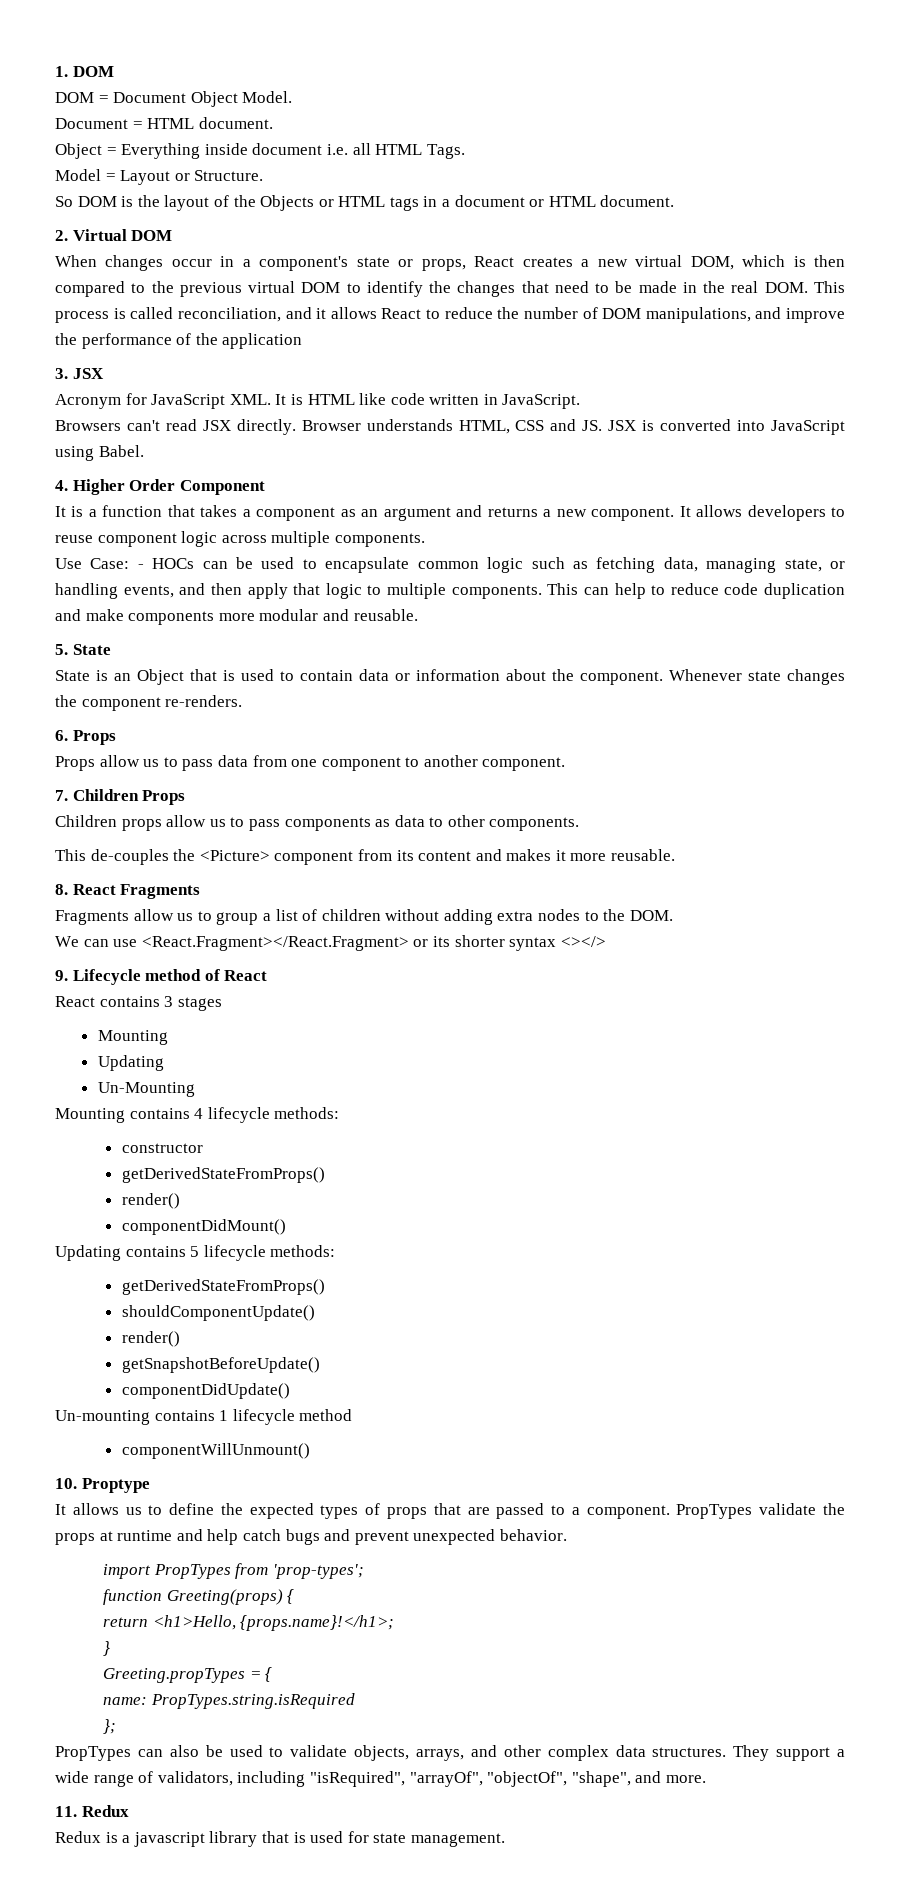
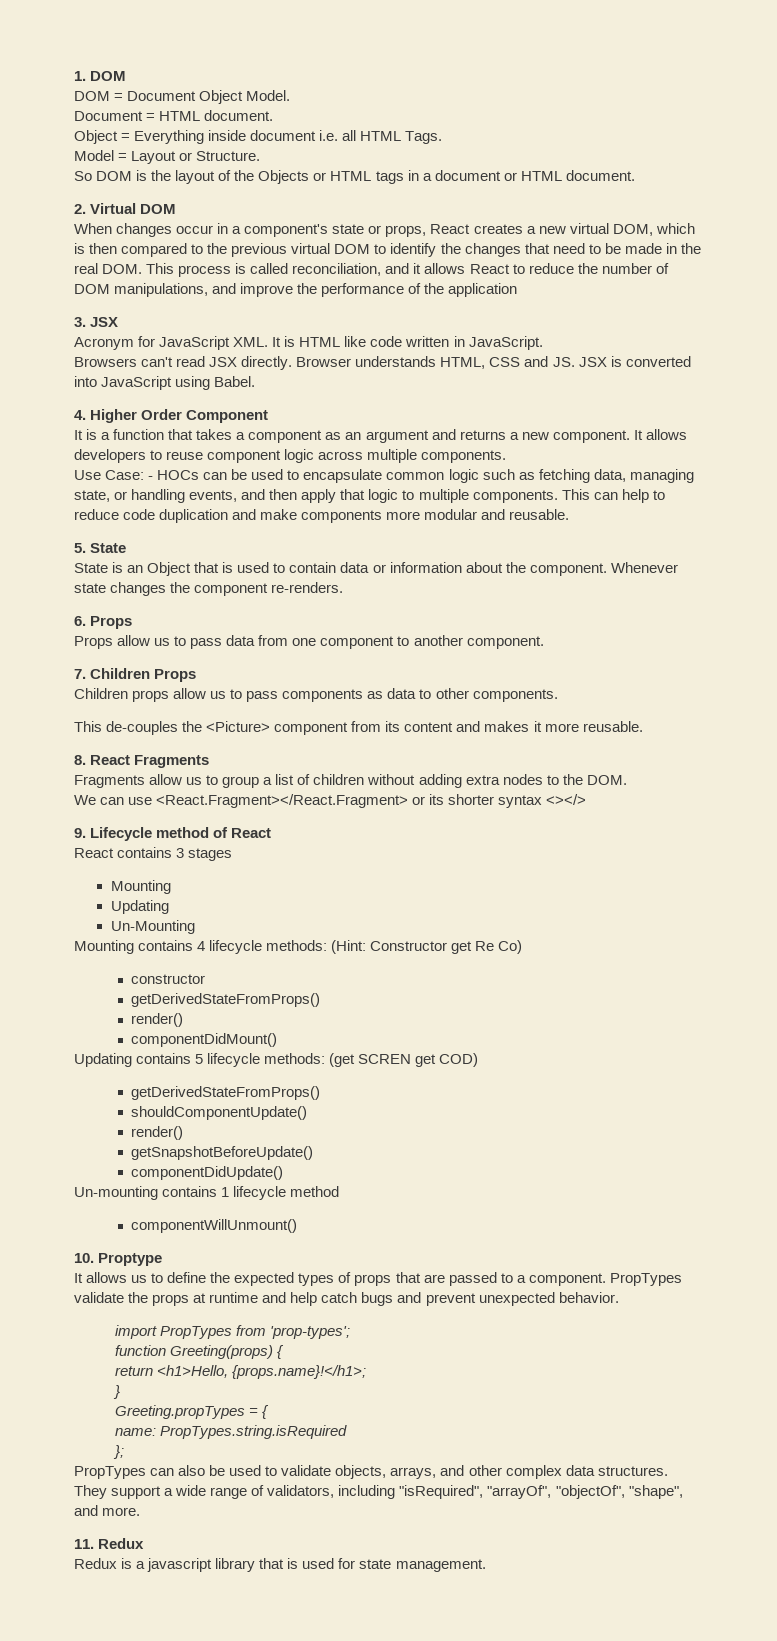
(340, 1113) none -> [331,940,523,954] (Hint: Constructor get Re Co)
(336, 1251) none -> [329,1053,479,1067] (get SCREN get COD)

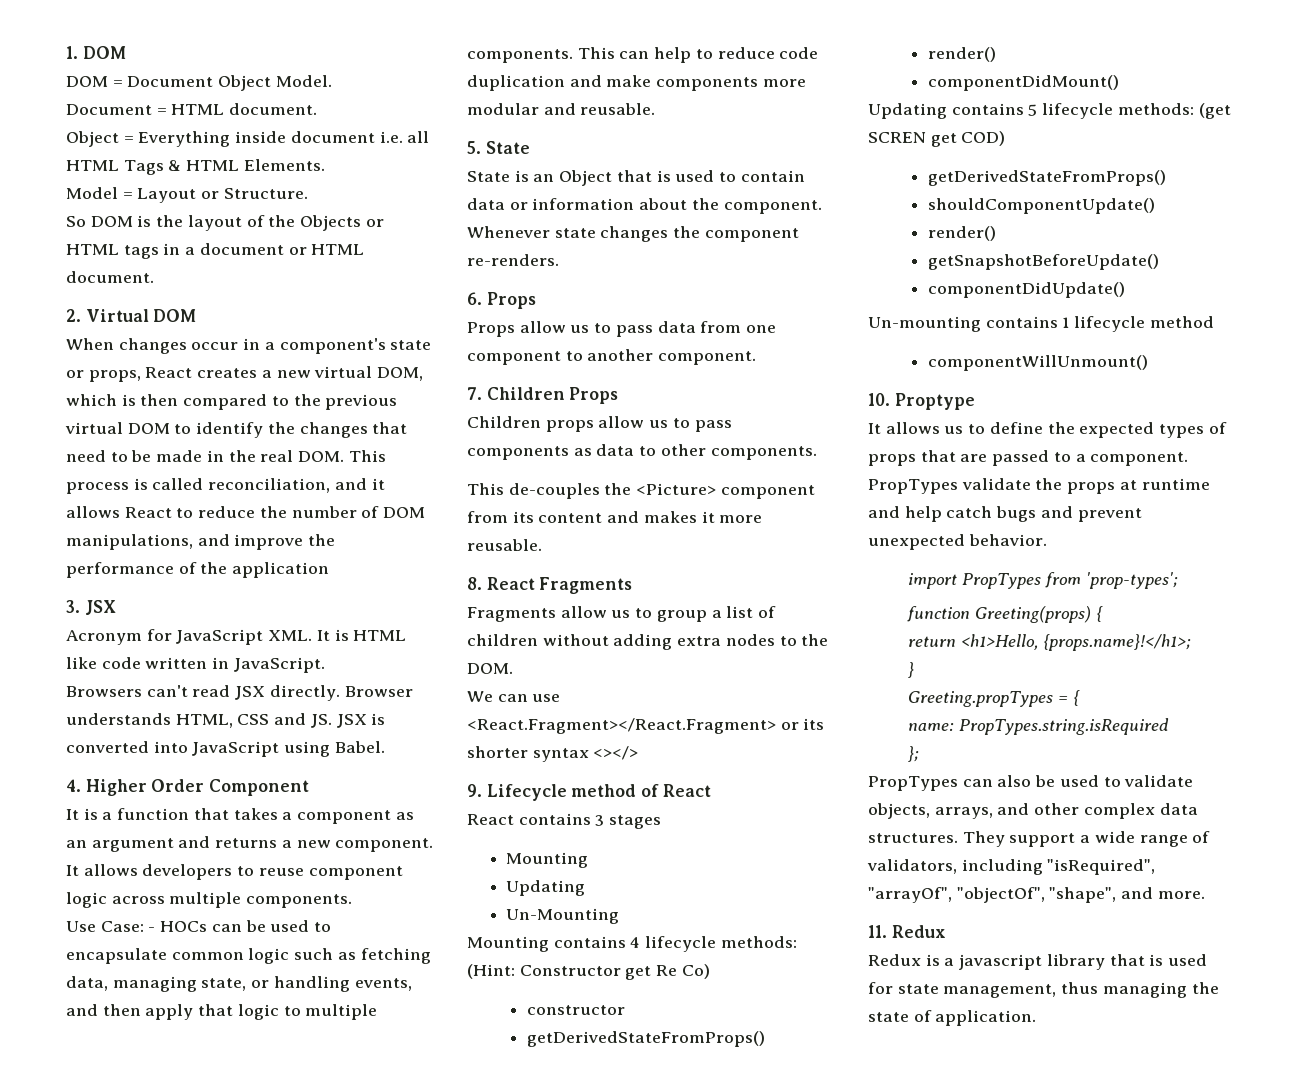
[405,131,443,144] Tags. -> [123,159,325,175] Tags & HTML Elements.
[395,1559,486,1572] management. -> [943,982,1219,998] [868,1010,1037,1026] management, thus managing the state of application.

